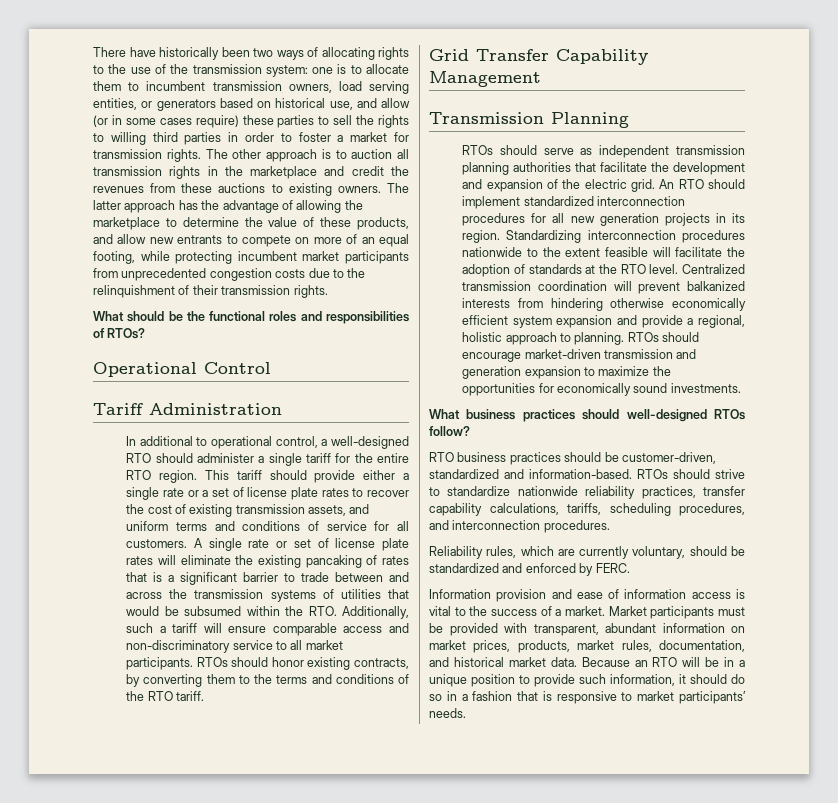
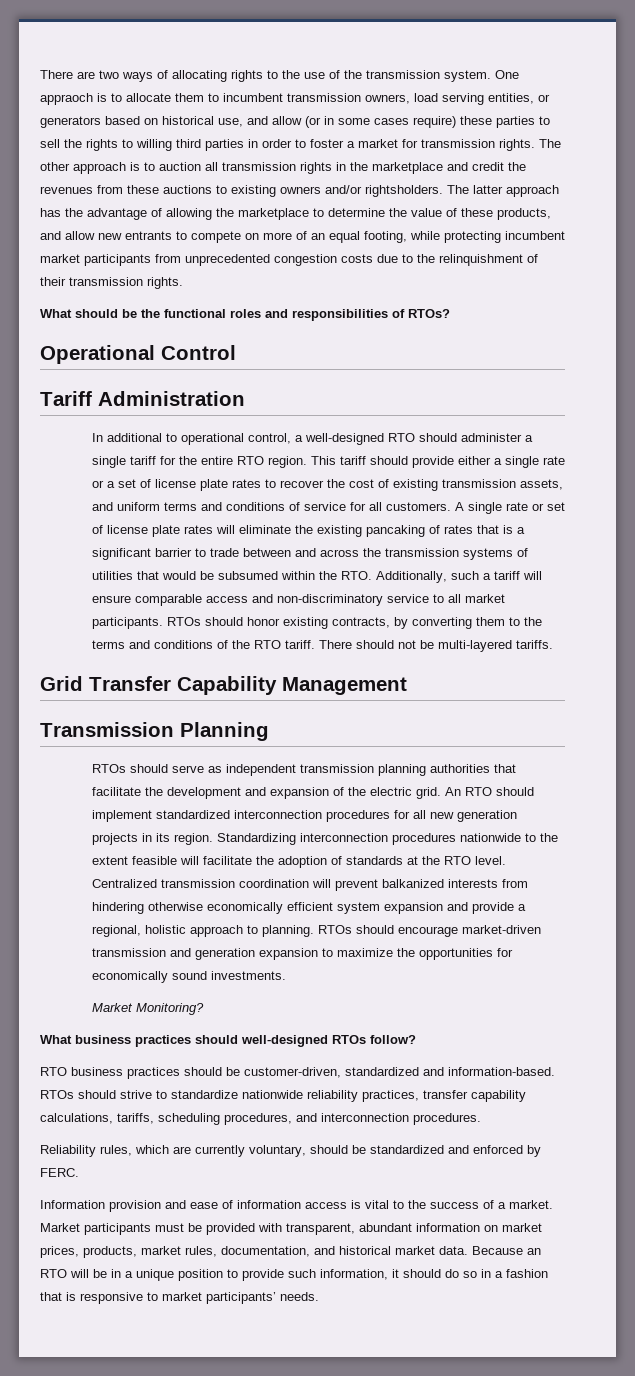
[93,47,250,60] There have historically been -> [40,70,95,79] There are
[265,65,334,77] system: one -> [444,70,519,82] [40,93,93,105] system. One appraoch
[337,186,381,193] owners. -> [280,185,443,197] owners and/or rightsholders.
(204, 696) none -> [318,640,553,652] There should not be multi-layered tariffs.
(741, 388) none -> [91,1003,204,1015] // Market Monitoring?

